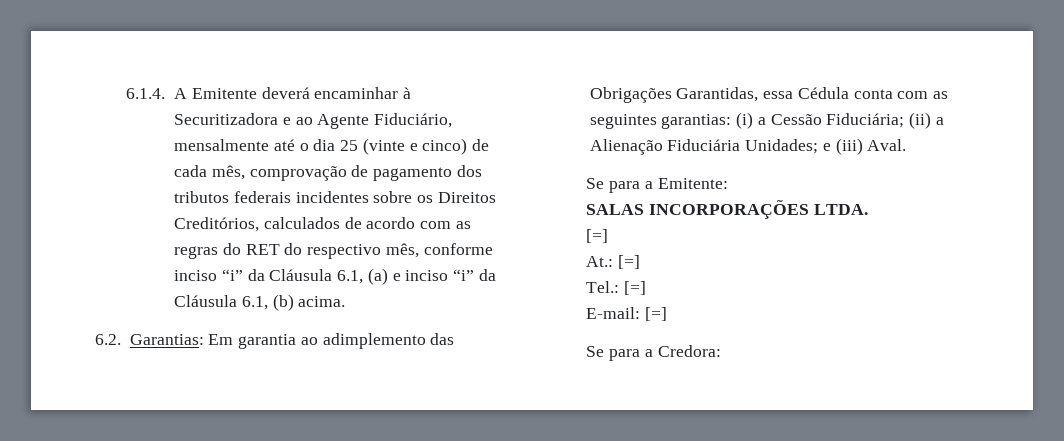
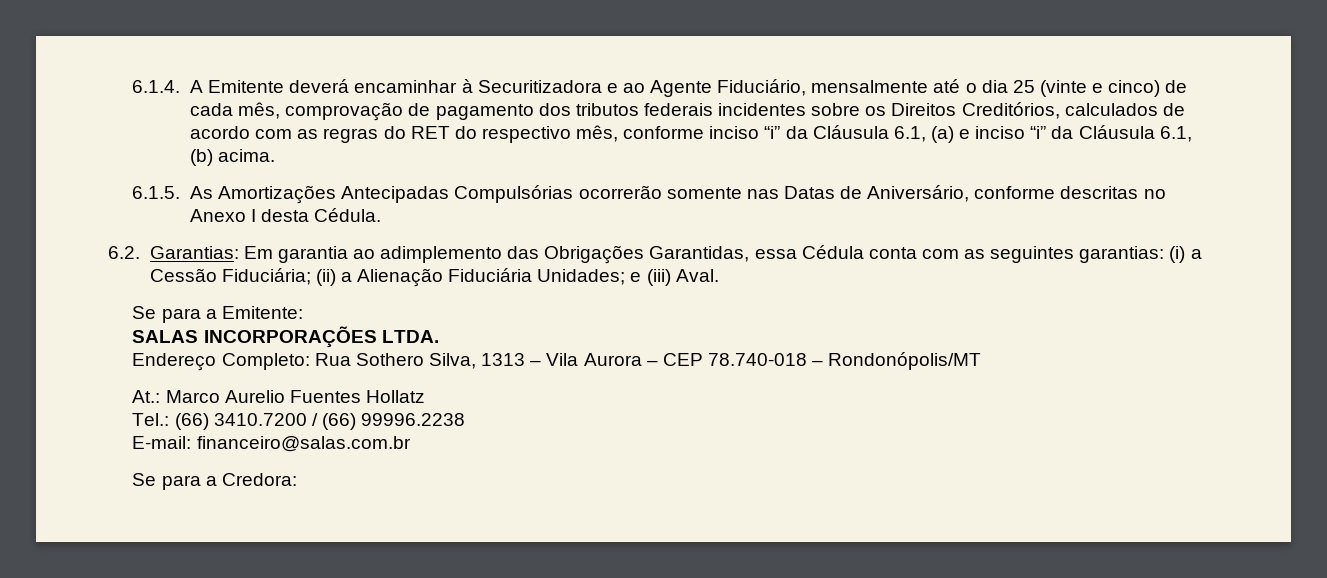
(346, 301) none -> [132,185,1166,204] [189,208,382,222] // 6.1.5. As Amortizações Antecipadas Compulsórias ocorrerão somente nas Datas de Aniversário, conforme descritas no Anexo I desta Cédula.
[586,229,609,243] [586,255,641,269] [586,281,647,295] [=] // At.: [=] // Tel.: [=] -> [132,352,982,371] [132,390,426,403] [132,413,466,430] Endereço Completo: Rua Sothero Silva, 1313 – Vila Aurora – CEP 78.740-018 – Rondonópolis/MT // At.: Marco Aurelio Fuentes Hollatz // Tel.: (66) 3410.7200 / (66) 99996.2238
[645,307,668,321] [=] -> [196,436,411,452] financeiro@salas.com.br

